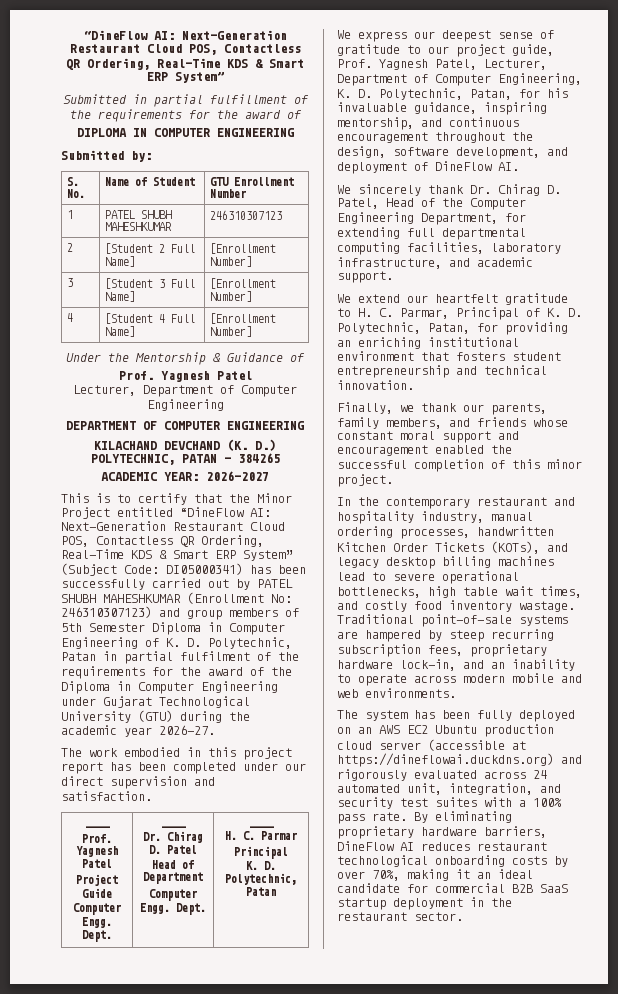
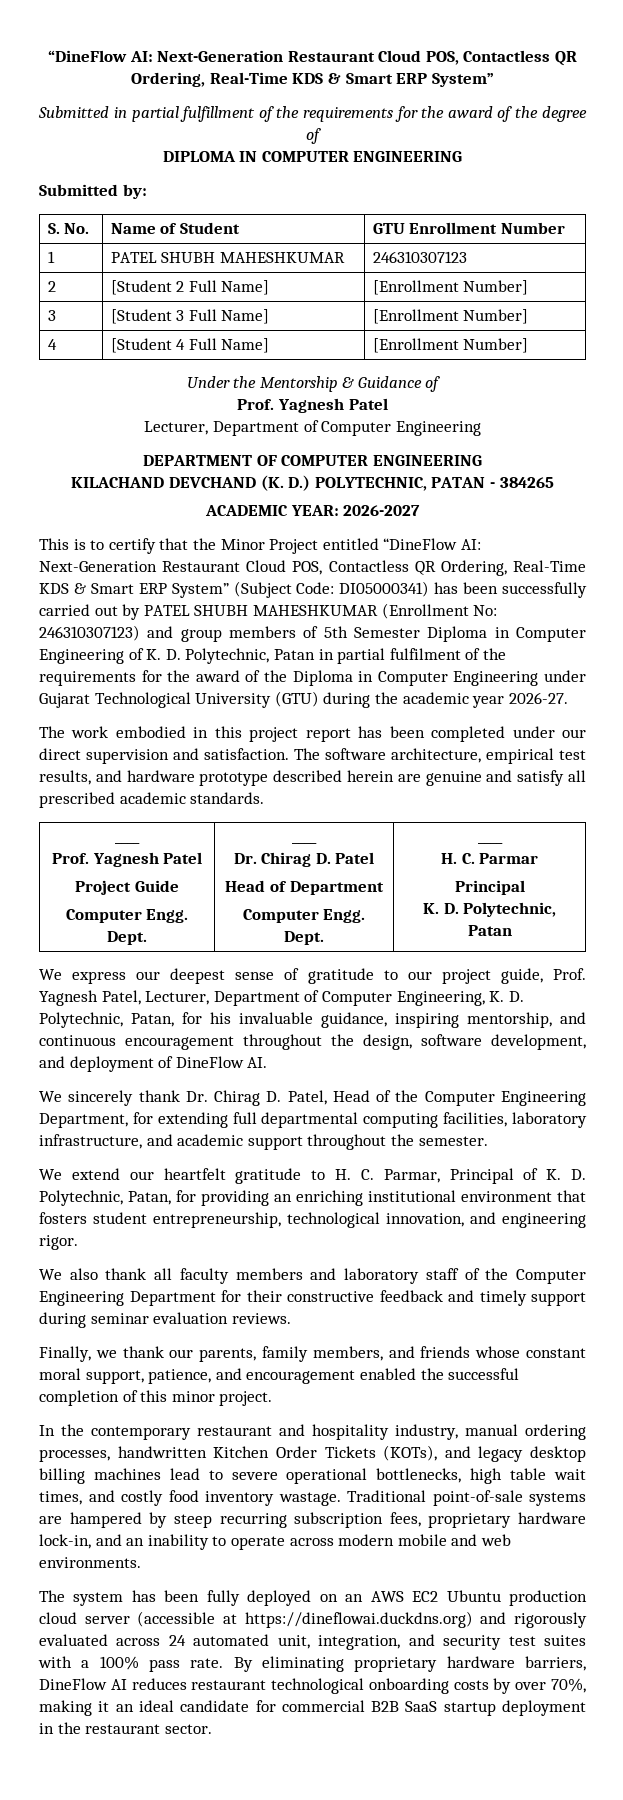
(302, 114) none -> [514,106,587,122] [306,128,321,144] the degree of
(152, 796) none -> [294,748,586,764] [39,770,586,786] [39,792,265,808] The software architecture, empirical test results, and hardware prototype described herein are genuine and satisfy all prescribed academic standards.
[337,271,393,283] support. -> [247,1134,488,1150] support throughout the semester.
[337,365,547,378] [337,380,414,390] entrepreneurship and technical innovation. -> [153,1212,586,1228] [39,1235,78,1250] [39,1268,587,1284] [39,1290,586,1306] [39,1312,291,1328] entrepreneurship, technological innovation, and engineering rigor. // We also thank all faculty members and laboratory staff of the Computer Engineering Department for their constructive feedback and timely support during seminar evaluation reviews.
[442,431,491,443] support -> [85,1369,212,1384] support, patience,

